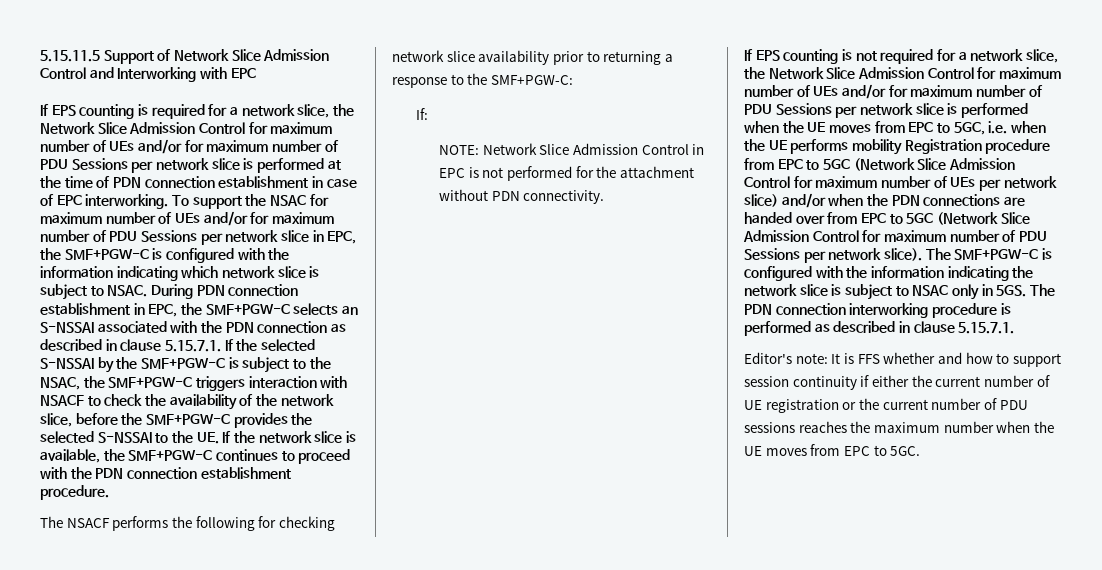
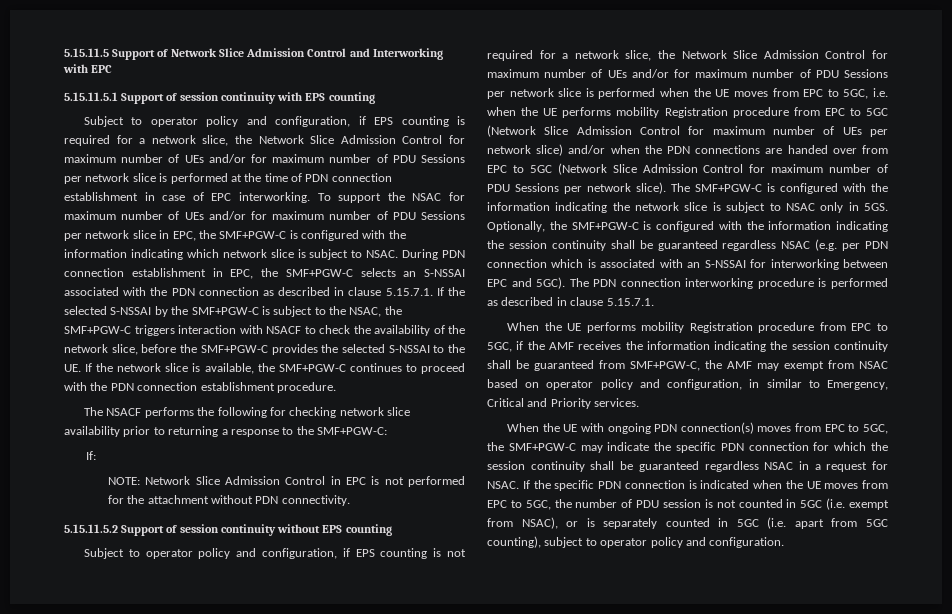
[40,104,49,116] If -> [64,92,375,104] [84,116,366,127] 5.15.11.5.1 Support of session continuity with EPS counting // Subject to operator policy and configuration, if
[744,49,753,61] If -> [64,524,392,536] [84,548,350,559] 5.15.11.5.2 Support of session continuity without EPS counting // Subject to operator policy and configuration, if
(1027, 291) none -> [487,221,888,232] [487,239,888,251] [487,259,888,270] [487,277,566,289] Optionally, the SMF+PGW-C is configured with the information indicating the session continuity shall be guaranteed regardless NSAC (e.g. per PDN connection which is associated with an S-NSSAI for interworking between EPC and 5GC).
[744,352,1061,367] [744,375,1050,390] [744,398,1028,413] [744,421,1054,433] [744,444,921,456] Editor's note: It is FFS whether and how to support session continuity if either the current number of UE registration or the current number of PDU sessions reaches the maximum number when the UE moves from EPC to 5GC. -> [507,322,888,333] [487,341,888,352] [487,360,888,371] [487,379,888,390] [487,398,640,409] [507,422,888,434] [487,442,888,453] [487,461,888,472] [487,480,888,491] [487,498,889,510] [487,517,889,529] [487,536,785,548] When the UE performs mobility Registration procedure from EPC to 5GC, if the AMF receives the information indicating the session continuity shall be guaranteed from SMF+PGW-C, the AMF may exempt from NSAC based on operator policy and configuration, in similar to Emergency, Critical and Priority services. // When the UE with ongoing PDN connection(s) moves from EPC to 5GC, the SMF+PGW-C may indicate the specific PDN connection for which the session continuity shall be guaranteed regardless NSAC in a request for NSAC. If the specific PDN connection is indicated when the UE moves from EPC to 5GC, the number of PDU session is not counted in 5GC (i.e. exempt from NSAC), or is separately counted in 5GC (i.e. apart from 5GC counting), subject to operator policy and configuration.

